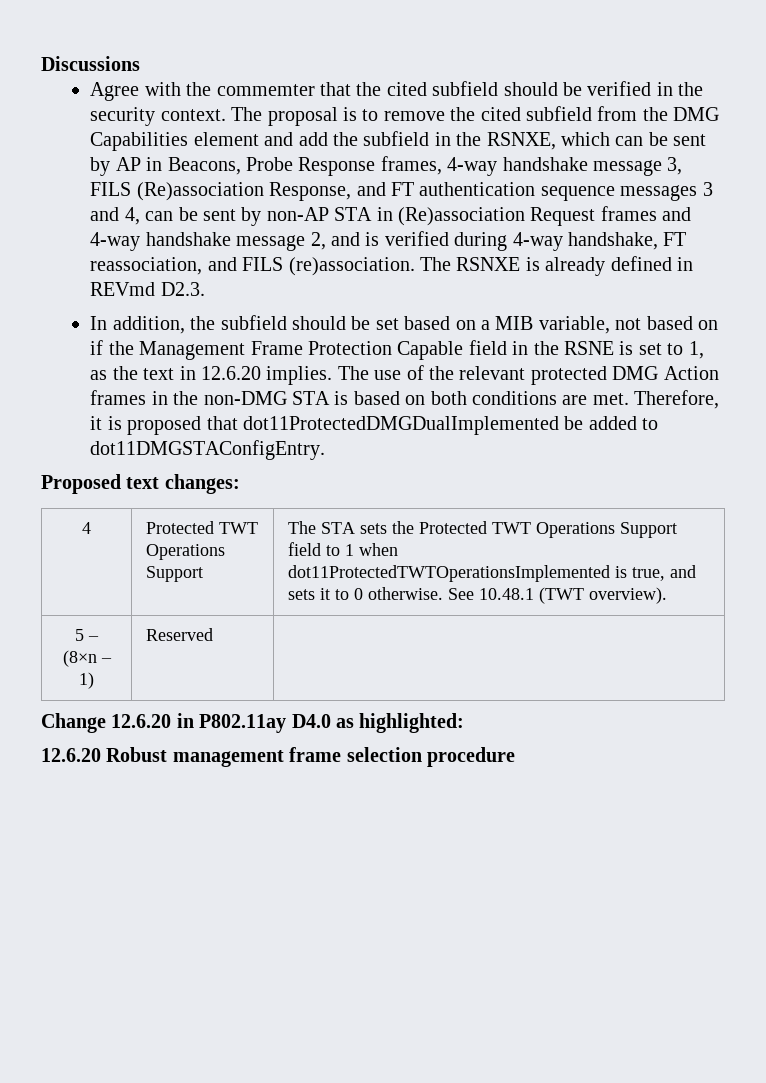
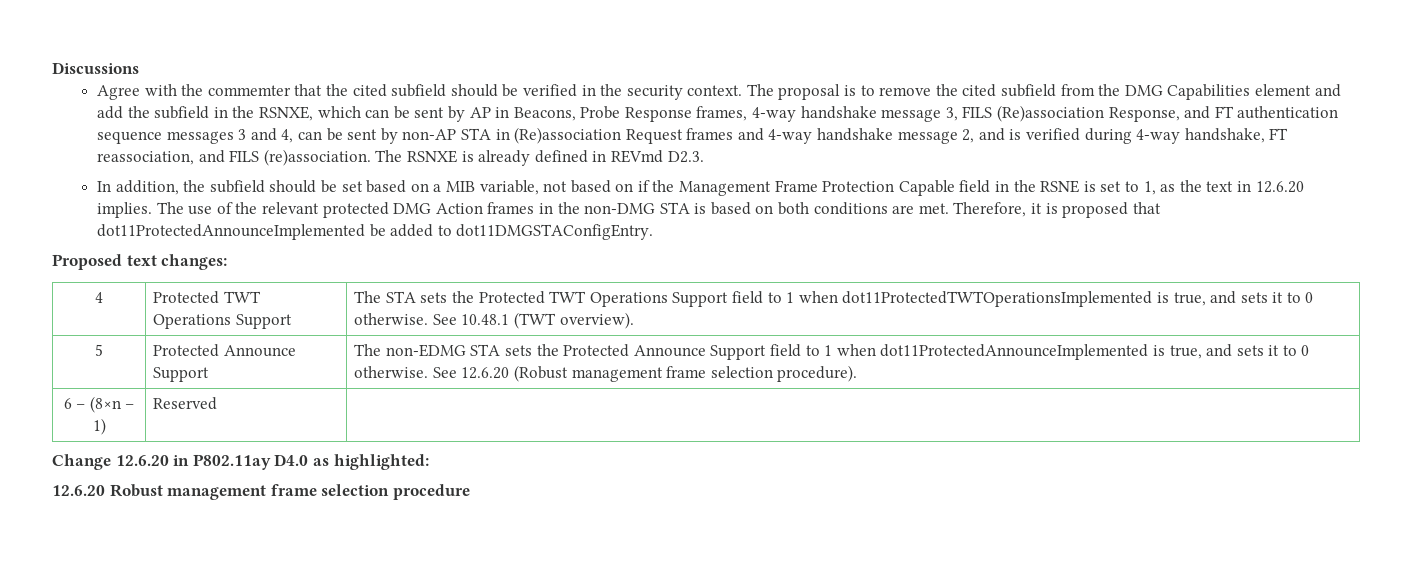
[242,416,559,435] dot11ProtectedDMGDualImplemented -> [97,224,366,240] dot11ProtectedAnnounceImplemented
(84, 635) none -> [153,344,296,357] [153,367,210,382] [354,344,1310,360] [354,365,858,382] [63,398,72,409] | Protected Announce Support | The non-EDMG STA sets the Protected Announce Support field to 1 when dot11ProtectedAnnounceImplemented is true, and sets it to 0 otherwise. See 12.6.20 (Robust management frame selection procedure). // 6

